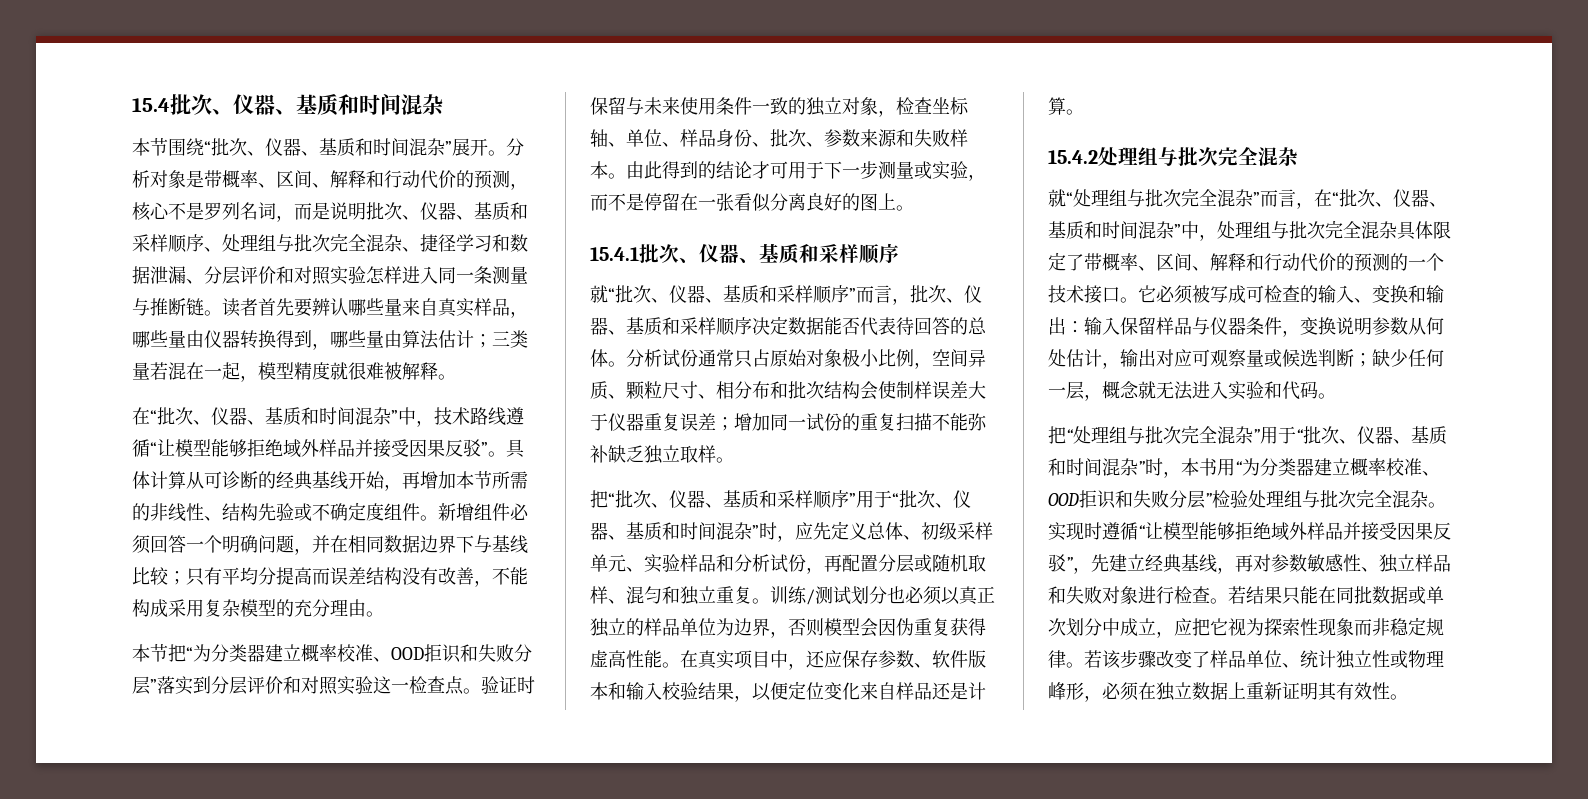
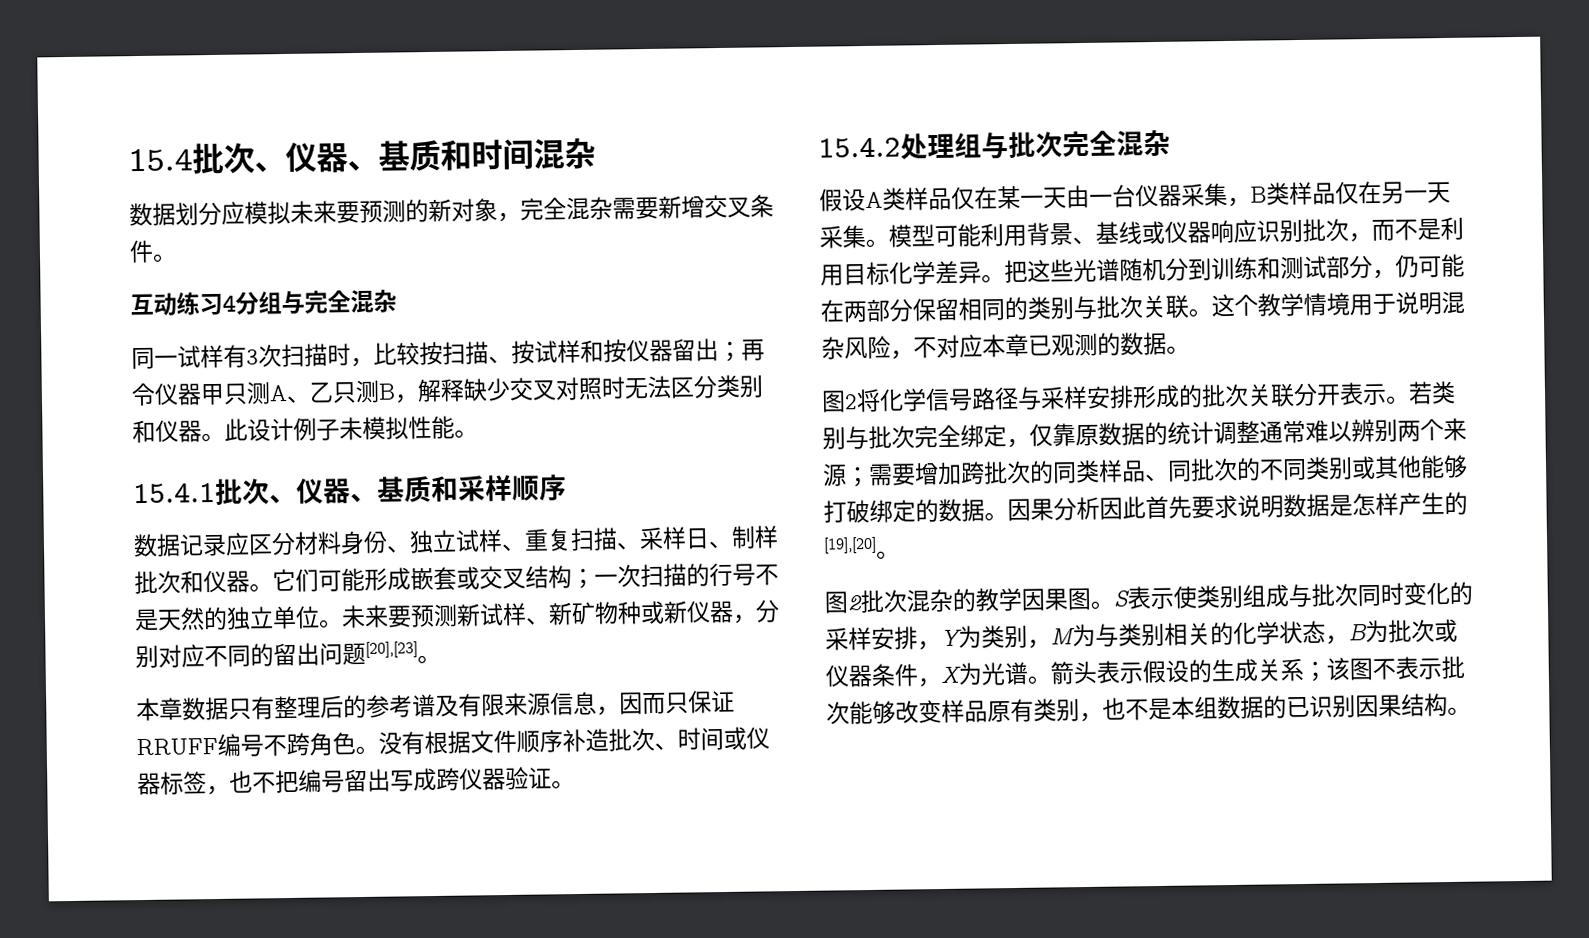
[132,138,524,157] [132,170,528,190] [132,202,528,222] [132,233,528,253] [132,266,528,285] [132,298,528,318] [132,330,528,350] [132,362,456,382] [132,407,524,427] [132,439,525,458] [132,471,528,491] [132,502,529,522] [132,535,528,555] [132,567,528,587] [132,599,384,617] [132,644,532,663] [132,676,535,695] [590,97,969,117] [590,129,968,147] [590,161,986,181] [590,193,896,212] 本节围绕“批次、仪器、基质和时间混杂”展开。分析对象是带概率、区间、解释和行动代价的预测，核心不是罗列名词，而是说明批次、仪器、基质和采样顺序、处理组与批次完全混杂、捷径学习和数据泄漏、分层评价和对照实验怎样进入同一条测量与推断链。读者首先要辨认哪些量来自真实样品，哪些量由仪器转换得到，哪些量由算法估计；三类量若混在一起，模型精度就很难被解释。 // 在“批次、仪器、基质和时间混杂”中，技术路线遵循“让模型能够拒绝域外样品并接受因果反驳”。具体计算从可诊断的经典基线开始，再增加本节所需的非线性、结构先验或不确定度组件。新增组件必须回答一个明确问题，并在相同数据边界下与基线比较；只有平均分提高而误差结构没有改善，不能构成采用复杂模型的充分理由。 // 本节把“为分类器建立概率校准、OOD拒识和失败分层”落实到分层评价和对照实验这一检查点。验证时保留与未来使用条件一致的独立对象，检查坐标轴、单位、样品身份、批次、参数来源和失败样本。由此得到的结论才可用于下一步测量或实验，而不是停留在一张看似分离良好的图上 -> [129,194,774,227] [129,239,177,264] [130,289,397,316] [131,338,765,370] [131,374,764,407] [132,415,455,444] 数据划分应模拟未来要预测的新对象，完全混杂需要新增交叉条件。 // 互动练习4分组与完全混杂 // 同一试样有3次扫描时，比较按扫描、按试样和按仪器留出；再令仪器甲只测A、乙只测B，解释缺少交叉对照时无法区分类别和仪器。此设计例子未模拟性能
[590,285,982,305] [590,316,987,336] [590,348,986,369] [590,381,986,400] [590,413,987,432] [590,445,734,464] [590,490,971,509] [590,521,993,542] [590,554,986,574] [590,586,995,605] [590,618,986,638] [590,650,986,670] [590,681,986,702] [1048,97,1066,115] 就“批次、仪器、基质和采样顺序”而言，批次、仪器、基质和采样顺序决定数据能否代表待回答的总体。分析试份通常只占原始对象极小比例，空间异质、颗粒尺寸、相分布和批次结构会使制样误差大于仪器重复误差；增加同一试份的重复扫描不能弥补缺乏独立取样。 // 把“批次、仪器、基质和采样顺序”用于“批次、仪器、基质和时间混杂”时，应先定义总体、初级采样单元、实验样品和分析试份，再配置分层或随机取样、混匀和独立重复。训练/测试划分也必须以真正独立的样品单位为边界，否则模型会因伪重复获得虚高性能。在真实项目中，还应保存参数、软件版本和输入校验结果，以便定位变化来自样品还是计算 -> [133,525,779,558] [134,562,779,595] [134,599,780,632] [135,641,441,669] [136,690,735,722] [136,726,770,757] [137,766,552,796] 数据记录应区分材料身份、独立试样、重复扫描、采样日、制样批次和仪器。它们可能形成嵌套或交叉结构；一次扫描的行号不是天然的独立单位。未来要预测新试样、新矿物种或新仪器，分别对应不同的留出问题[20],[23]。 // 本章数据只有整理后的参考谱及有限来源信息，因而只保证RRUFF编号不跨角色。没有根据文件顺序补造批次、时间或仪器标签，也不把编号留出写成跨仪器验证
[1048,188,1447,209] [1048,220,1451,241] [1048,252,1444,272] [1048,285,1444,304] [1048,317,1444,337] [1048,349,1444,369] [1048,381,1336,401] [1048,425,1447,445] [1048,458,1440,478] [1048,489,1446,509] [1048,522,1451,541] [1048,554,1451,574] [1048,586,1444,605] [1048,617,1444,638] [1048,650,1444,669] [1048,682,1390,702] 就“处理组与批次完全混杂”而言，在“批次、仪器、基质和时间混杂”中，处理组与批次完全混杂具体限定了带概率、区间、解释和行动代价的预测的一个技术接口。它必须被写成可检查的输入、变换和输出：输入保留样品与仪器条件，变换说明参数从何处估计，输出对应可观察量或候选判断；缺少任何一层，概念就无法进入实验和代码。 // 把“处理组与批次完全混杂”用于“批次、仪器、基质和时间混杂”时，本书用“为分类器建立概率校准、OOD拒识和失败分层”检验处理组与批次完全混杂。实现时遵循“让模型能够拒绝域外样品并接受因果反驳”，先建立经典基线，再对参数敏感性、独立样品和失败对象进行检查。若结果只能在同批数据或单次划分中成立，应把它视为探索性现象而非稳定规律。若该步骤改变了样品单位、统计独立性或物理峰形，必须在独立数据上重新证明其有效性 -> [819,180,1451,212] [819,216,1464,249] [820,253,1465,286] [820,290,1465,323] [821,331,1190,360] [821,380,1456,413] [822,417,1467,450] [822,454,1468,488] [823,491,1468,524] [823,536,900,559] [824,581,1473,614] [825,618,1458,651] [825,655,1465,688] [826,693,1448,725] 假设A类样品仅在某一天由一台仪器采集，B类样品仅在另一天采集。模型可能利用背景、基线或仪器响应识别批次，而不是利用目标化学差异。把这些光谱随机分到训练和测试部分，仍可能在两部分保留相同的类别与批次关联。这个教学情境用于说明混杂风险，不对应本章已观测的数据。 // 图2将化学信号路径与采样安排形成的批次关联分开表示。若类别与批次完全绑定，仅靠原数据的统计调整通常难以辨别两个来源；需要增加跨批次的同类样品、同批次的不同类别或其他能够打破绑定的数据。因果分析因此首先要求说明数据是怎样产生的[19],[20]。 // 图2批次混杂的教学因果图。S表示使类别组成与批次同时变化的采样安排，Y为类别，M为与类别相关的化学状态，B为批次或仪器条件，X为光谱。箭头表示假设的生成关系；该图不表示批次能够改变样品原有类别，也不是本组数据的已识别因果结构

